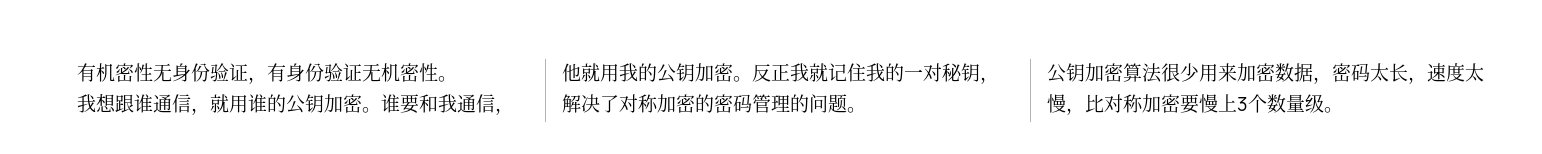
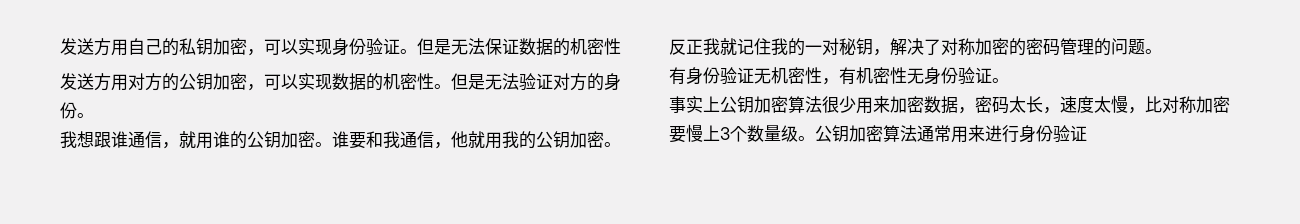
[77,63,438,84] 有机密性无身份验证，有身份验证无机密性 -> [60,38,621,56] [60,73,621,91] [60,102,77,119] 发送方用自己的私钥加密，可以实现身份验证。但是无法保证数据的机密性 // 发送方用对方的公钥加密，可以实现数据的机密性。但是无法验证对方的身份
(866, 110) none -> [669,67,1009,85] [669,96,720,113] 有身份验证无机密性，有机密性无身份验证。 // 事实上
(1343, 110) none -> [815,125,1087,143] 公钥加密算法通常用来进行身份验证

